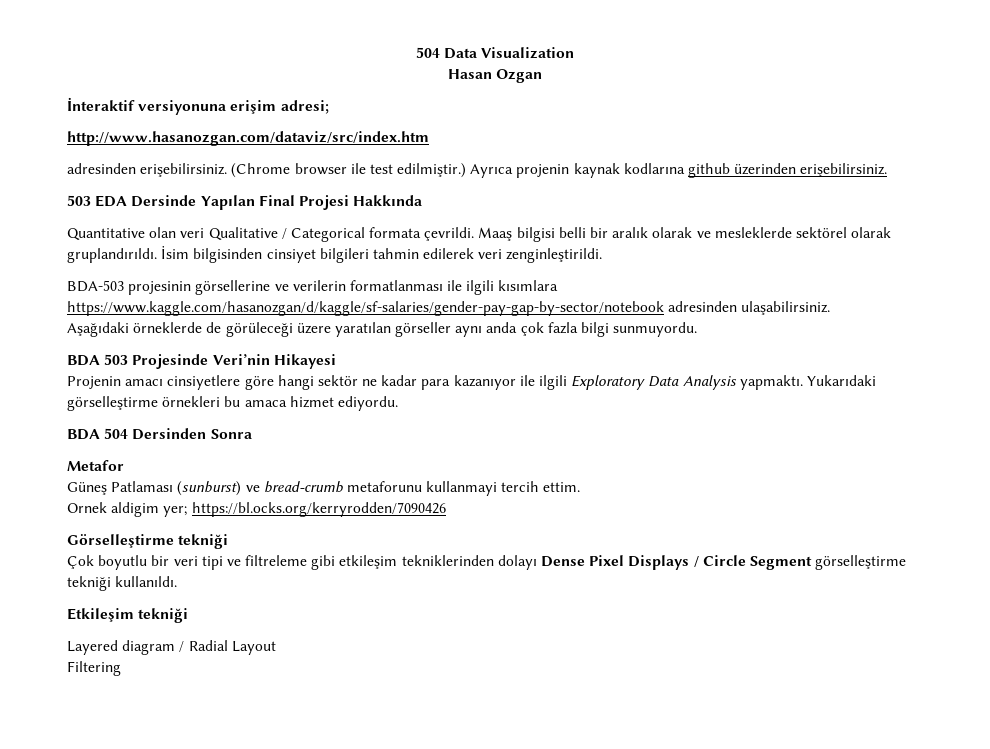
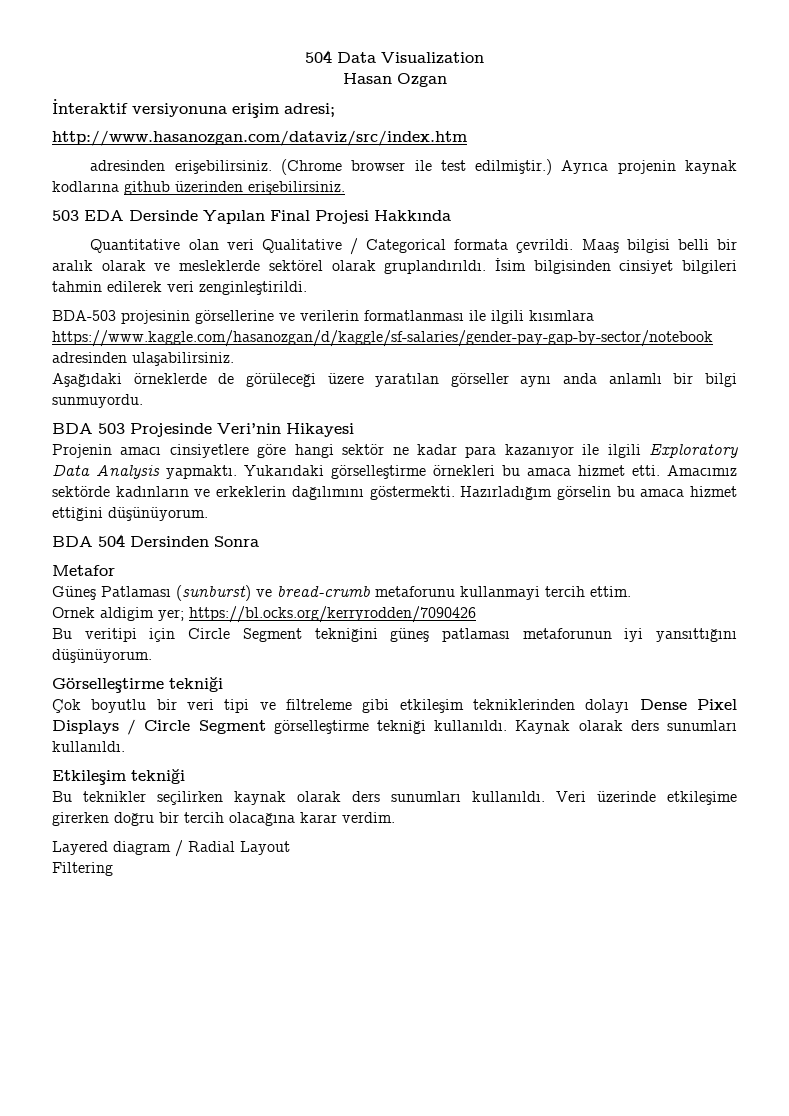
[520,322,578,336] çok fazla -> [608,373,694,384] anlamlı bir
[337,396,398,411] ediyordu. -> [632,465,737,476] [52,486,737,500] [52,507,208,521] etti. Amacımız sektörde kadınların ve erkeklerin dağılımını göstermekti. Hazırladığım görselin bu amaca hizmet ettiğini düşünüyorum.
(446, 509) none -> [52,628,737,642] [52,649,152,663] // Bu veritipi için Circle Segment tekniğini güneş patlaması metaforunun iyi yansıttığını düşünüyorum.
[67,608,189,623] // Etkileşim tekniği -> [515,720,737,734] [52,741,125,752] [52,769,185,785] [52,791,737,805] [52,812,395,826] Kaynak olarak ders sunumları kullanıldı. // Etkileşim tekniği // Bu teknikler seçilirken kaynak olarak ders sunumları kullanıldı. Veri üzerinde etkileşime girerken doğru bir tercih olacağına karar verdim.

